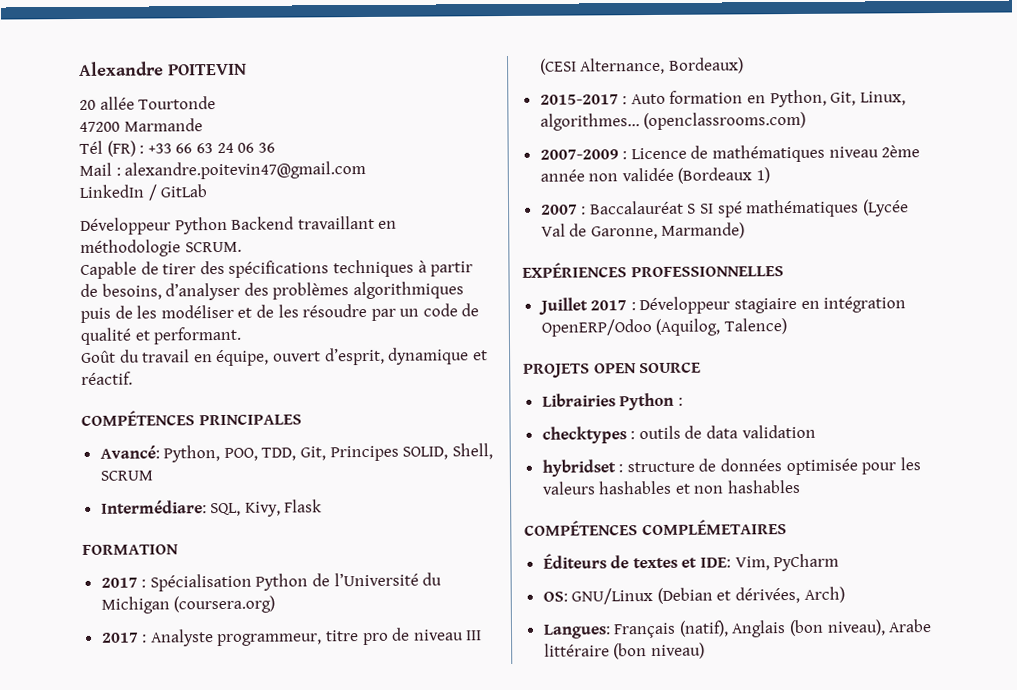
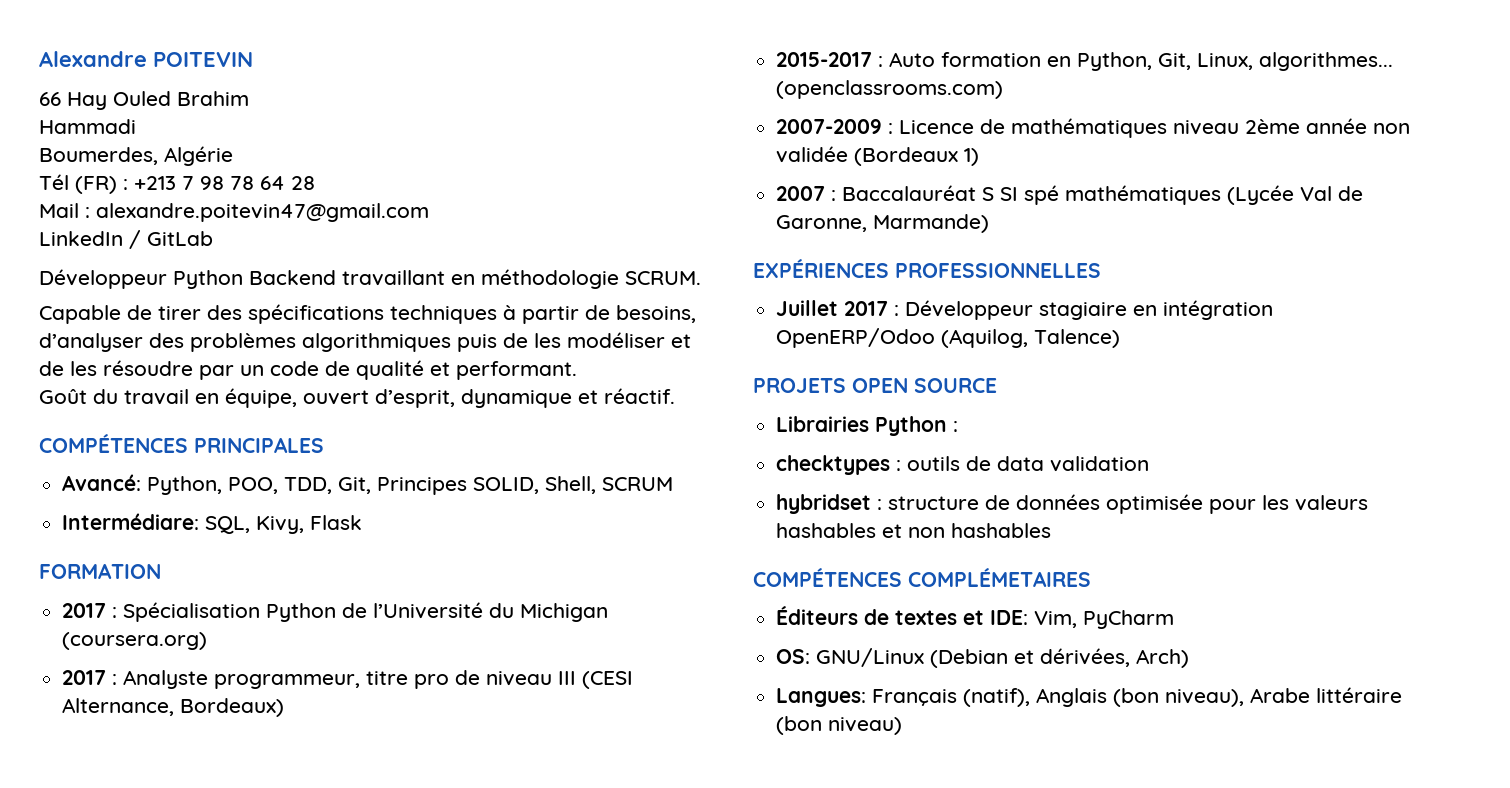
[79,96,217,110] [79,118,203,132] [79,140,275,157] 20 allée Tourtonde // 47200 Marmande // Tél (FR) : +33 66 63 24 06 36 -> [39,91,249,110] [39,119,136,134] [39,146,233,166] [39,174,315,194] 66 Hay Ouled Brahim // Hammadi // Boumerdes, Algérie // Tél (FR) : +213 7 98 78 64 28

